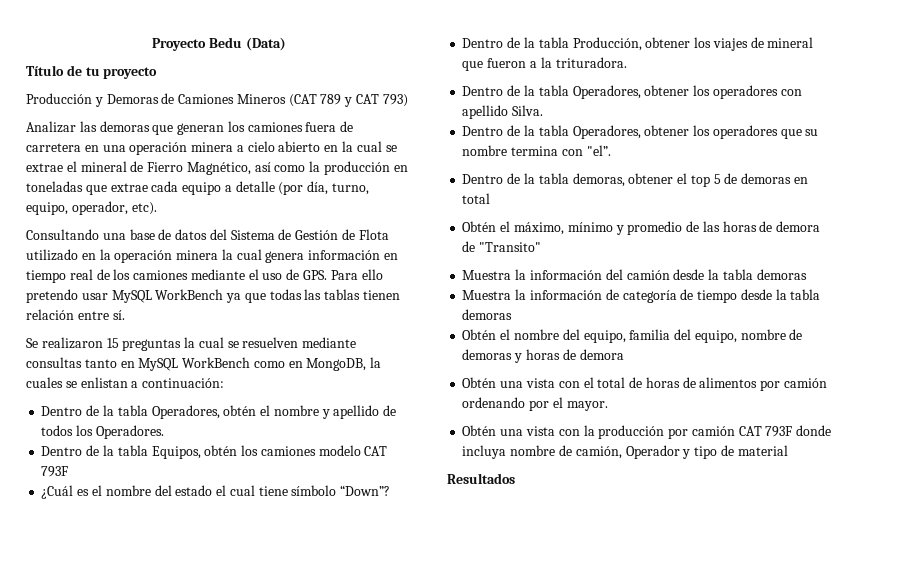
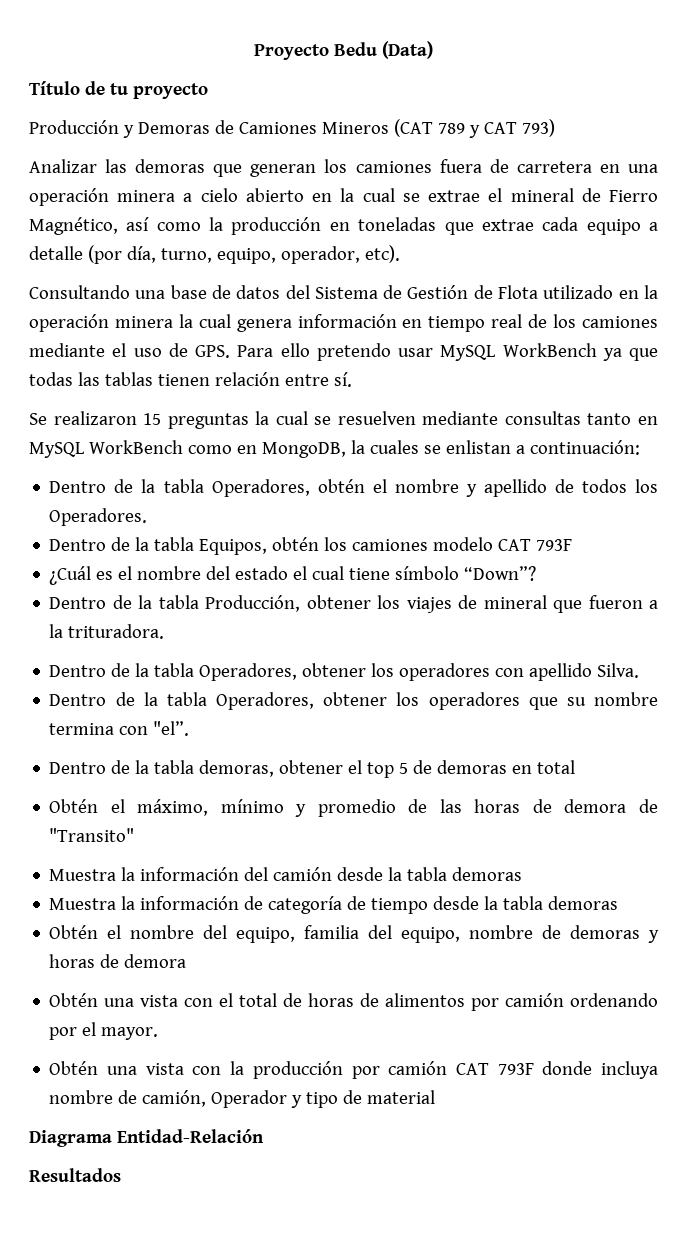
(788, 450) none -> [29,1129,264,1147] // Diagrama Entidad-Relación

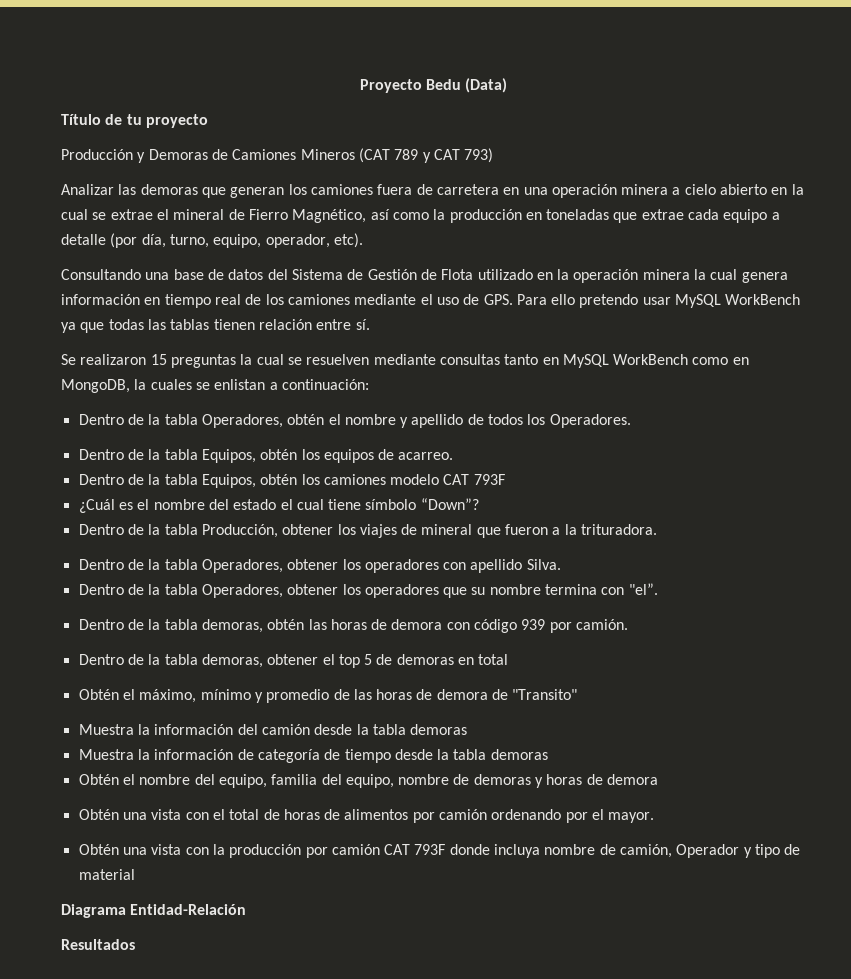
(148, 517) none -> [78,449,454,463] // Dentro de la tabla Equipos, obtén los equipos de acarreo.
(190, 728) none -> [78,619,629,633] // Dentro de la tabla demoras, obtén las horas de demora con código 939 por camión.

